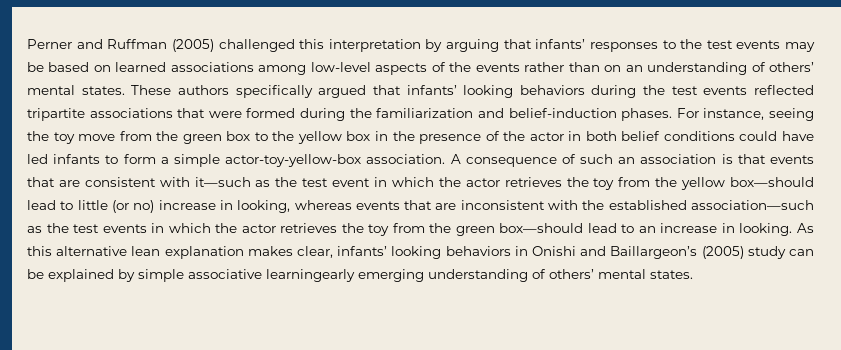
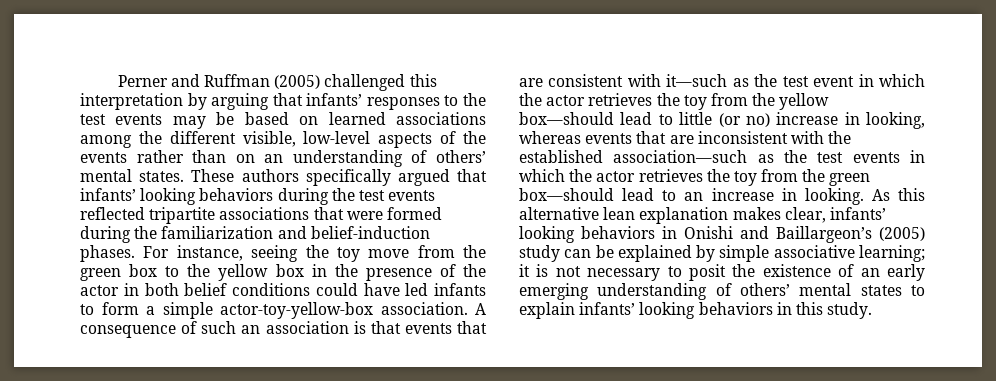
(307, 70) none -> [138,131,296,147] the different visible,
[266,269,355,282] learningearly -> [859,245,925,262] [519,264,925,281] learning; it is not necessary to posit the existence of an early
[650,270,693,279] states. -> [860,285,925,296] [519,302,873,319] states to explain infants’ looking behaviors in this study.

